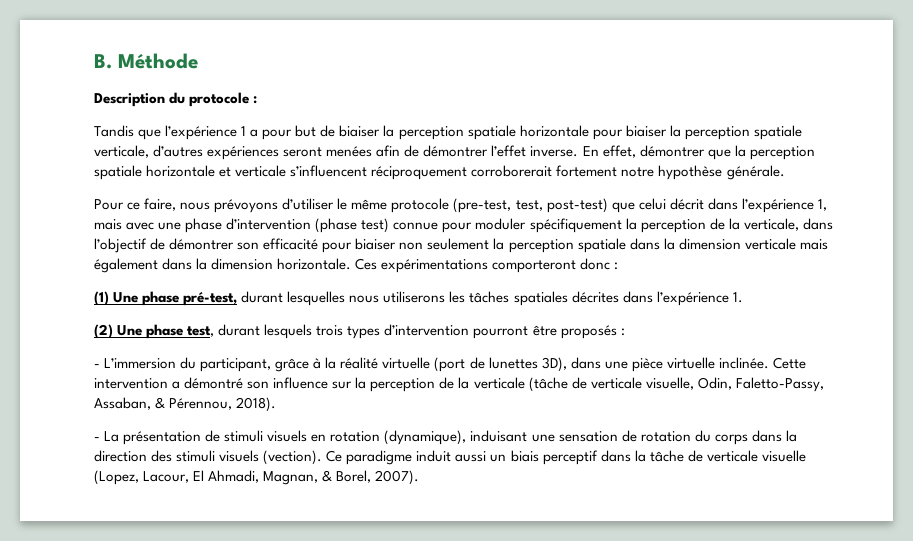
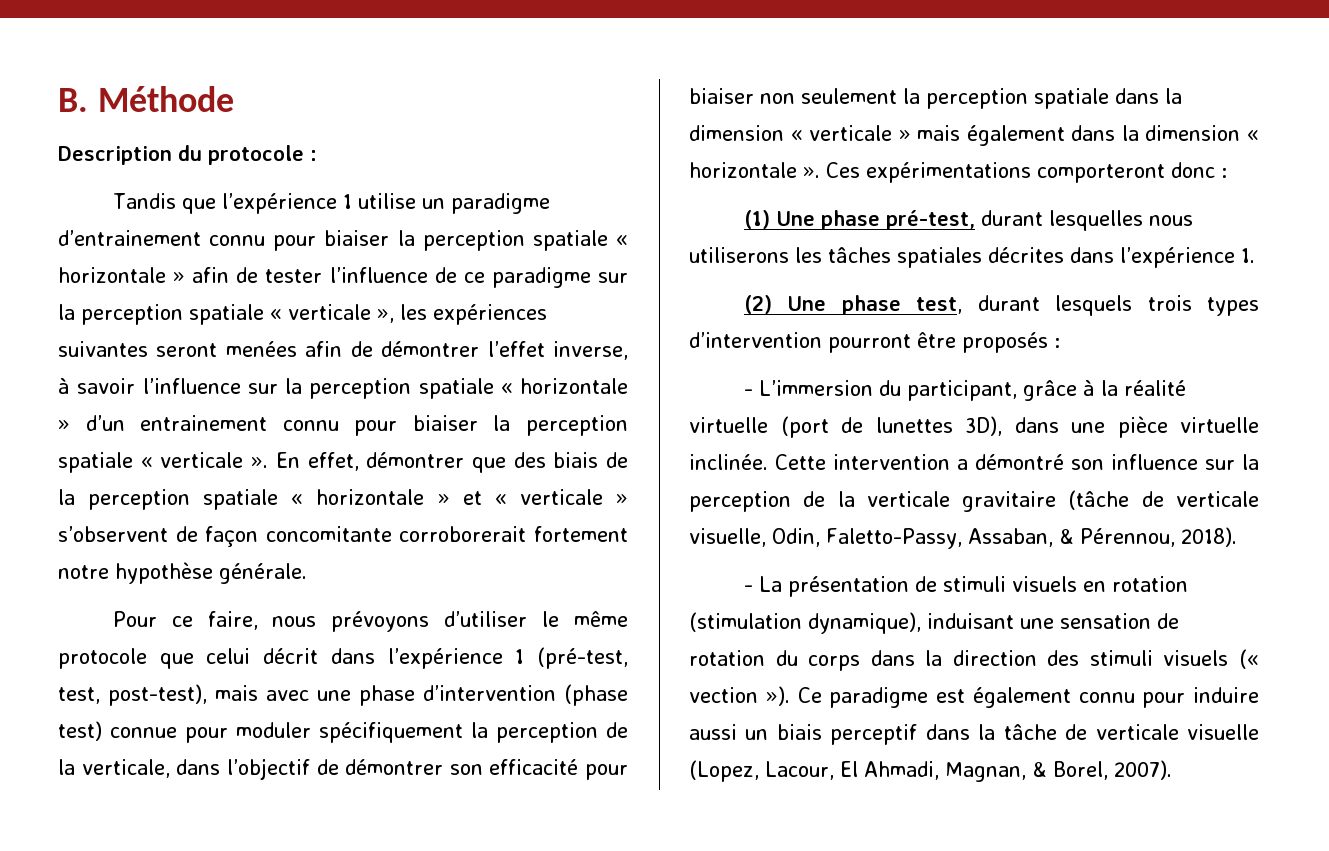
[250,125,802,140] [94,145,280,160] a pour but de biaiser la perception spatiale horizontale pour biaiser la perception spatiale verticale, d’autres expériences -> [357,193,550,214] [58,230,628,251] [58,267,628,288] [58,304,547,325] [58,341,148,357] utilise un paradigme d’entrainement connu pour biaiser la perception spatiale « horizontale » afin de tester l’influence de ce paradigme sur la perception spatiale « verticale », les expériences suivantes
[530,145,815,160] [94,165,468,180] inverse. En effet, démontrer que la perception spatiale horizontale et verticale s’influencent réciproquement -> [553,341,628,360] [58,378,628,399] [58,415,628,436] [58,452,628,473] [58,489,628,510] [58,526,392,547] inverse, à savoir l’influence sur la perception spatiale « horizontale » d’un entrainement connu pour biaiser la perception spatiale « verticale ». En effet, démontrer que des biais de la perception spatiale « horizontale » et « verticale » s’observent de façon concomitante
[453,198,608,213] (pre-test, test, post-test) -> (147, 658) none
[817,199,827,211] 1, -> [515,647,628,669] [58,684,207,706] 1 (pré-test, test, post-test),
[744,238,796,250] verticale -> [790,125,911,141] « verticale »
[277,258,352,270] horizontale. -> [1247,130,1259,141] [689,162,820,178] « horizontale ».
(525, 383) none -> [962,491,1057,512] gravitaire
[384,430,467,445] (dynamique), -> [689,612,921,634] (stimulation dynamique),
[263,450,452,465] (vection). Ce paradigme induit -> [1239,649,1259,669] [689,686,1259,708] (« vection »). Ce paradigme est également connu pour induire

